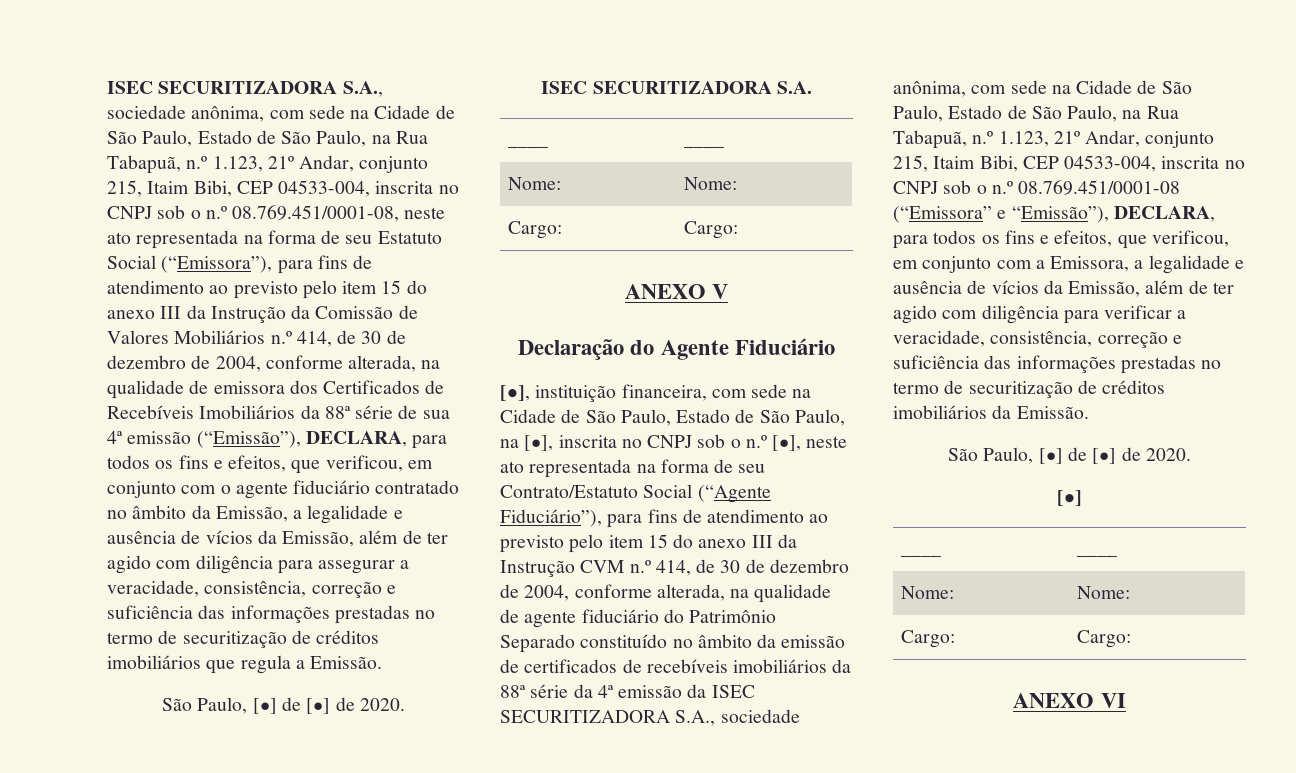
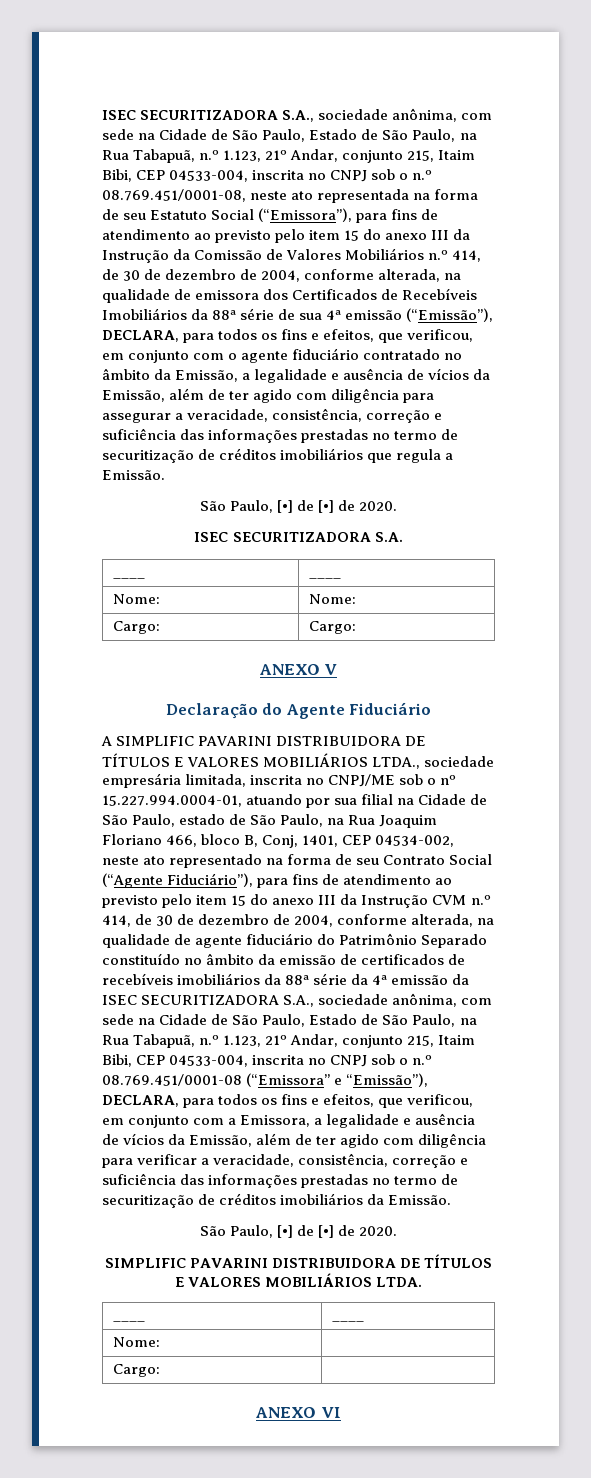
[500,384,812,402] [500,409,845,426] [500,434,848,451] [500,459,766,478] [500,485,638,498] [•], instituição financeira, com sede na Cidade de São Paulo, Estado de São Paulo, na [•], inscrita no CNPJ sob o n.º [•], neste ato representada na forma de seu Contrato/Estatuto -> [101,736,427,746] [102,753,495,769] [102,773,457,788] [102,794,488,808] [102,814,438,828] [102,834,455,848] [102,854,446,868] A SIMPLIFIC PAVARINI DISTRIBUIDORA DE TÍTULOS E VALORES MOBILIÁRIOS LTDA., sociedade empresária limitada, inscrita no CNPJ/ME sob o nº 15.227.994.0004-01, atuando por sua filial na Cidade de São Paulo, estado de São Paulo, na Rua Joaquim Floriano 466, bloco B, Conj, 1401, CEP 04534-002, neste ato representado na forma de seu Contrato
[1057,490,1082,506] [901,555,942,557] [1077,555,1118,557] [901,586,955,599] [1077,586,1131,599] [901,630,956,648] [1077,630,1132,648] [•] // ____ | ____ // Nome: | Nome: // Cargo: | Cargo: -> [104,1254,493,1268] [174,1273,423,1287] [112,1320,145,1322] [331,1320,364,1322] [112,1337,160,1347] [112,1364,160,1377] SIMPLIFIC PAVARINI DISTRIBUIDORA DE TÍTULOS E VALORES MOBILIÁRIOS LTDA. // ____ | ____ // Nome: | // Cargo: |

